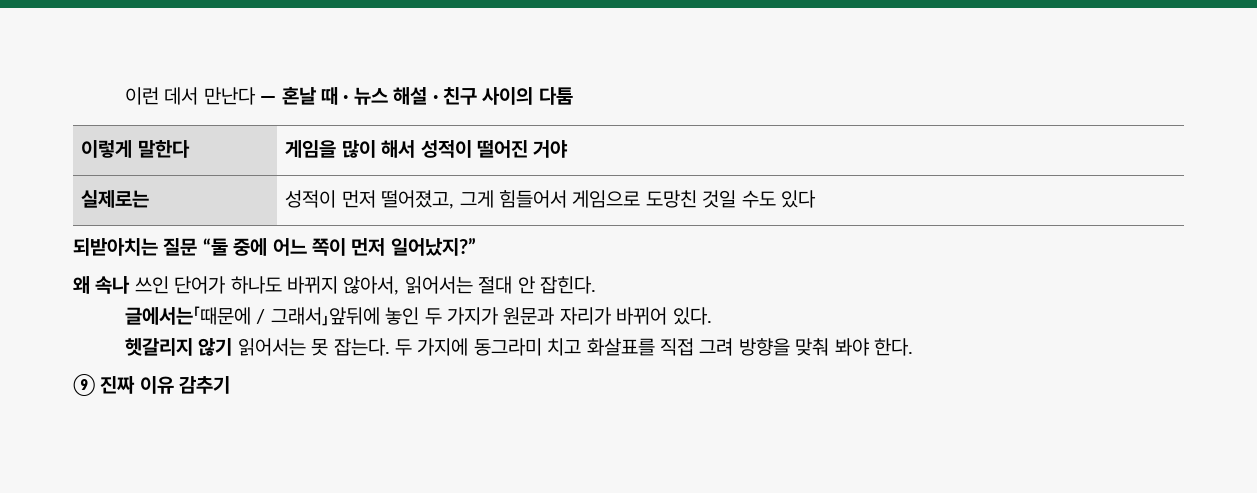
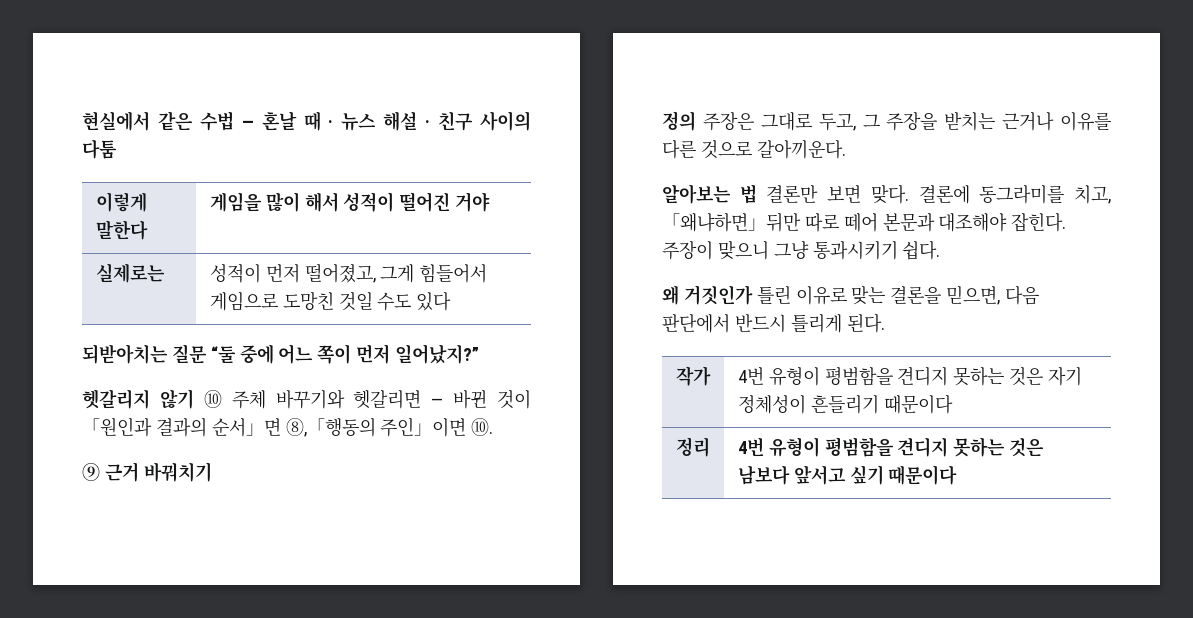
[124,87,256,105] 이런 데서 만난다 -> [82,111,234,131] 현실에서 같은 수법
[73,276,596,295] [124,306,712,326] [124,338,913,356] [73,374,231,396] 왜 속나 쓰인 단어가 하나도 바뀌지 않아서, 읽어서는 절대 안 잡힌다. // 글에서는「때문에 / 그래서」앞뒤에 놓인 두 가지가 원문과 자리가 바뀌어 있다. // 헷갈리지 않기 읽어서는 못 잡는다. 두 가지에 동그라미 치고 화살표를 직접 그려 방향을 맞춰 봐야 한다. // ⑨ 진짜 이유 감추기 -> [82,389,531,409] [82,417,494,437] [82,462,212,482] [662,111,1111,131] [662,139,846,159] [662,184,1111,204] [662,212,1067,232] [662,240,941,260] [662,285,1040,305] [662,313,885,333] [675,366,711,386] [737,366,1083,386] [737,394,953,414] [675,437,710,457] [737,437,1045,457] [737,465,958,485] 헷갈리지 않기 ⑩ 주체 바꾸기와 헷갈리면 — 바뀐 것이「원인과 결과의 순서」면 ⑧,「행동의 주인」이면 ⑩. // ⑨ 근거 바꿔치기 // 정의 주장은 그대로 두고, 그 주장을 받치는 근거나 이유를 다른 것으로 갈아끼운다. // 알아보는 법 결론만 보면 맞다. 결론에 동그라미를 치고,「왜냐하면」뒤만 따로 떼어 본문과 대조해야 잡힌다. 주장이 맞으니 그냥 통과시키기 쉽다. // 왜 거짓인가 틀린 이유로 맞는 결론을 믿으면, 다음 판단에서 반드시 틀리게 된다. // 작가 | 4번 유형이 평범함을 견디지 못하는 것은 자기 정체성이 흔들리기 때문이다 // 정리 | 4번 유형이 평범함을 견디지 못하는 것은 남보다 앞서고 싶기 때문이다

